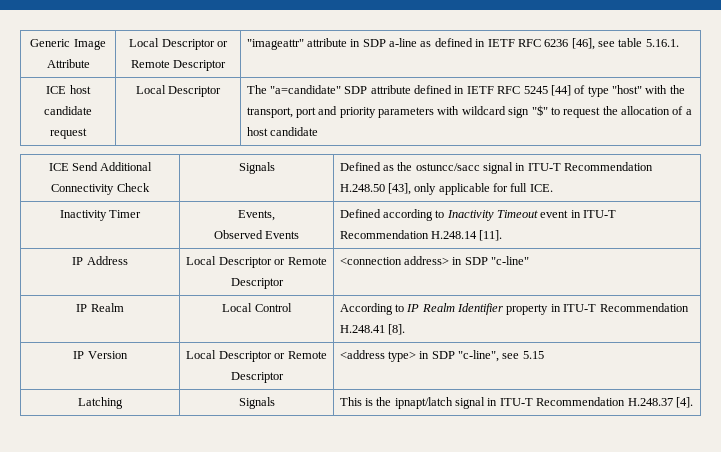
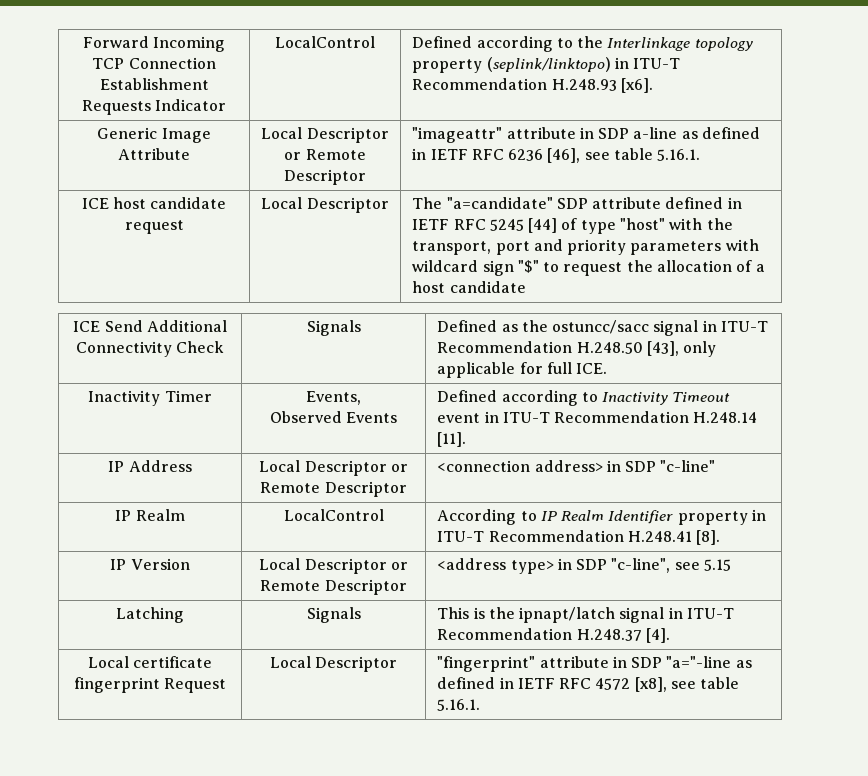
(30, 43) none -> [82,36,226,52] [92,57,216,69] [99,78,209,90] [81,99,227,115] [275,36,375,48] [412,36,753,52] [412,57,681,73] [412,78,653,93] Forward Incoming TCP Connection Establishment Requests Indicator | LocalControl | Defined according to the Interlinkage topology property (seplink/linktopo) in ITU-T Recommendation H.248.93 [x6]. //
[222,303,292,312] Local Control -> [283,509,384,521] LocalControl
(693, 402) none -> [87,656,213,668] [73,677,227,693] [269,656,398,672] [437,656,752,672] [437,677,740,692] [437,699,481,711] // Local certificate fingerprint Request | Local Descriptor | "fingerprint" attribute in SDP "a="-line as defined in IETF RFC 4572 [x8], see table 5.16.1.

